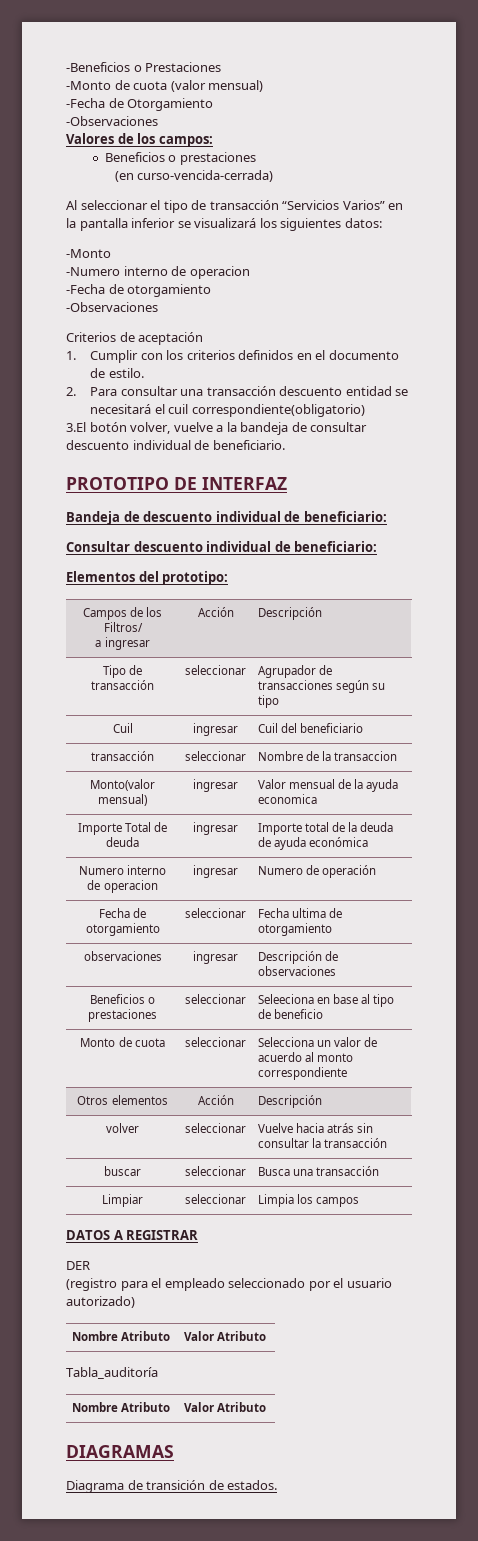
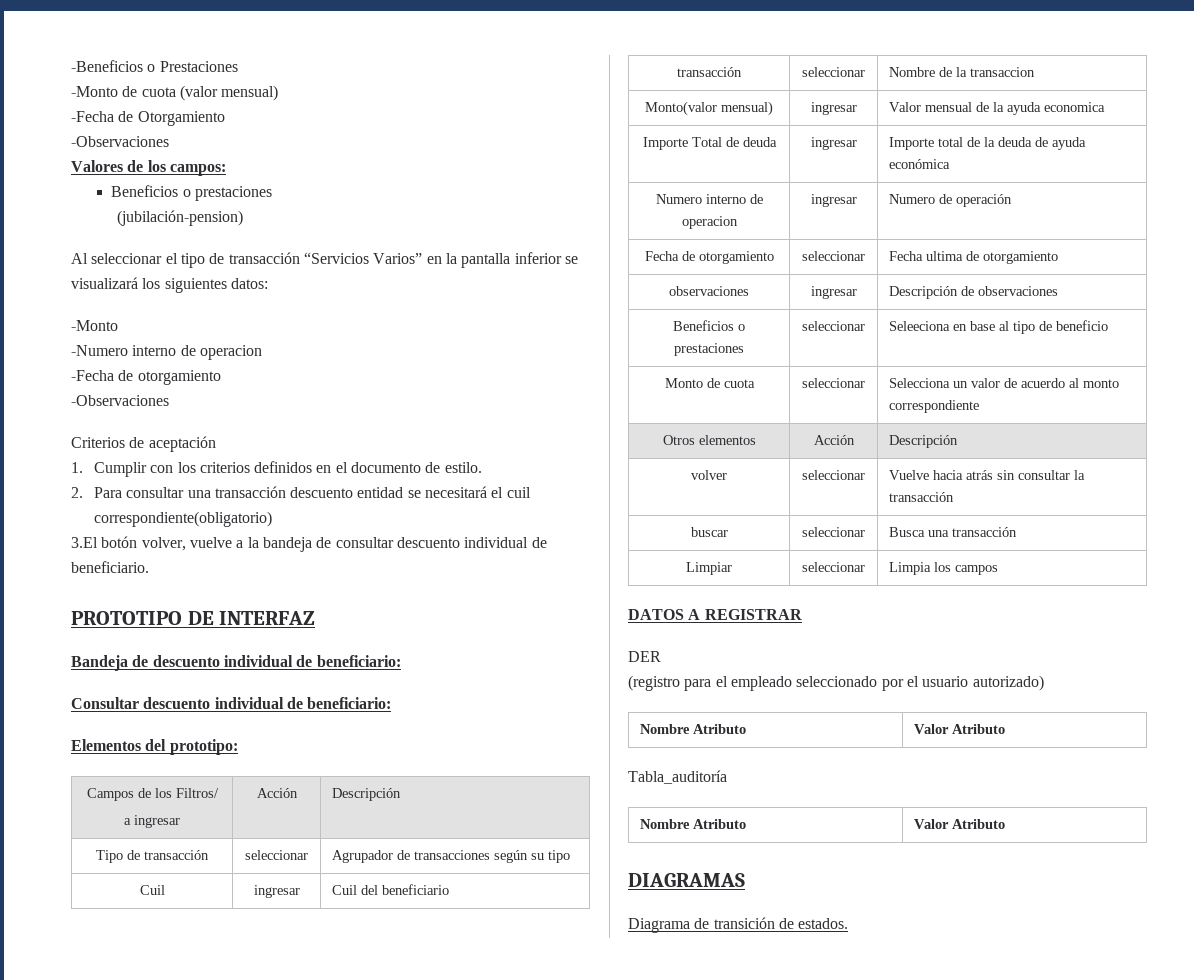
[114,170,274,182] (en curso-vencida-cerrada) -> [116,210,243,226] (jubilación-pension)

